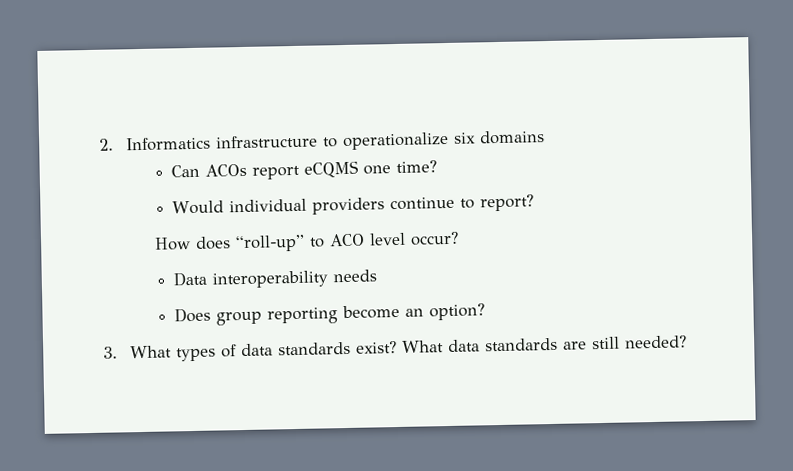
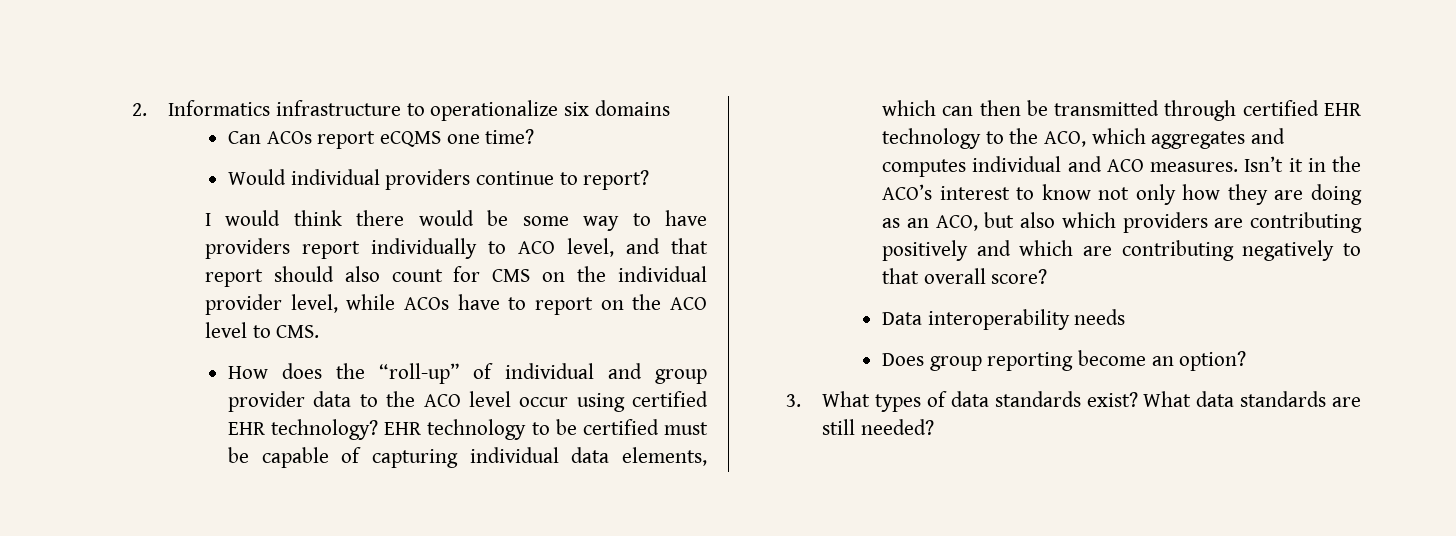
[154,231,460,253] How does “roll-up” to ACO level occur? -> [204,210,707,231] [204,238,708,259] [204,266,708,287] [204,294,707,315] [204,322,320,338] [228,363,707,384] [228,391,708,412] [228,419,708,440] [228,447,708,468] [882,100,1362,121] [882,128,1286,149] [882,156,1361,177] [882,184,1362,205] [882,212,1362,233] [882,240,1361,261] [882,268,1048,284] I would think there would be some way to have providers report individually to ACO level, and that report should also count for CMS on the individual provider level, while ACOs have to report on the ACO level to CMS. // How does the “roll-up” of individual and group provider data to the ACO level occur using certified EHR technology? EHR technology to be certified must be capable of capturing individual data elements, which can then be transmitted through certified EHR technology to the ACO, which aggregates and computes individual and ACO measures. Isn’t it in the ACO’s interest to know not only how they are doing as an ACO, but also which providers are contributing positively and which are contributing negatively to that overall score?

